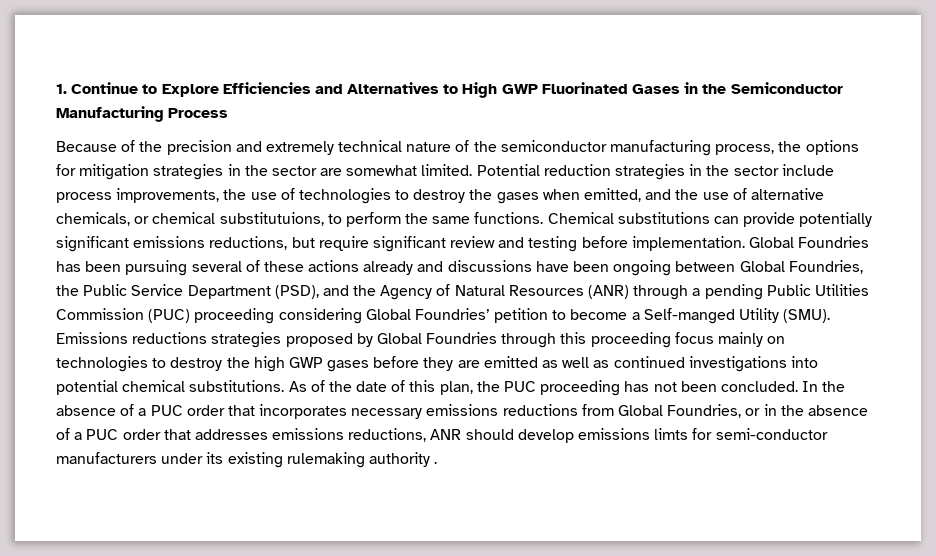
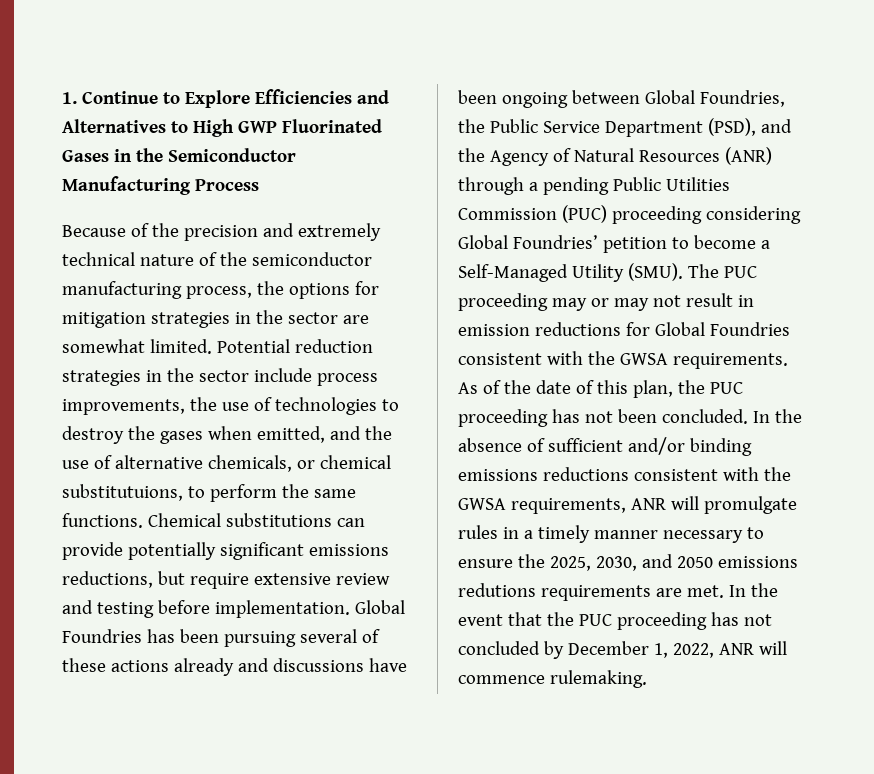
[372,236,446,252] significant -> [253,573,331,585] extensive
[643,308,735,324] Self-manged -> [458,264,568,282] Self-Managed
[56,332,786,348] [56,356,818,372] [56,380,285,395] Emissions reductions strategies proposed by Global Foundries through this proceeding focus mainly on technologies to destroy the high GWP gases before they are emitted as well as continued investigations into potential chemical substitutions. -> [687,264,757,278] [458,293,754,311] [458,322,790,336] [458,351,788,369] The PUC proceeding may or may not result in emission reductions for Global Foundries consistent with the GWSA requirements.
[138,404,868,419] [56,428,828,443] [56,452,438,468] a PUC order that incorporates necessary emissions reductions from Global Foundries, or in the absence of a PUC order that addresses emissions reductions, ANR should develop emissions limts for semi-conductor manufacturers under its existing rulemaking authority . -> [547,437,752,456] [458,467,791,481] [458,496,797,514] [458,525,764,543] [458,554,798,571] [458,583,778,601] [458,612,772,630] [458,641,787,659] [458,670,647,688] sufficient and/or binding emissions reductions consistent with the GWSA requirements, ANR will promulgate rules in a timely manner necessary to ensure the 2025, 2030, and 2050 emissions redutions requirements are met. In the event that the PUC proceeding has not concluded by December 1, 2022, ANR will commence rulemaking.

